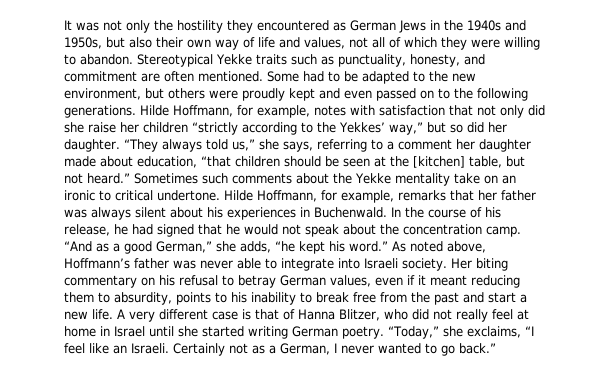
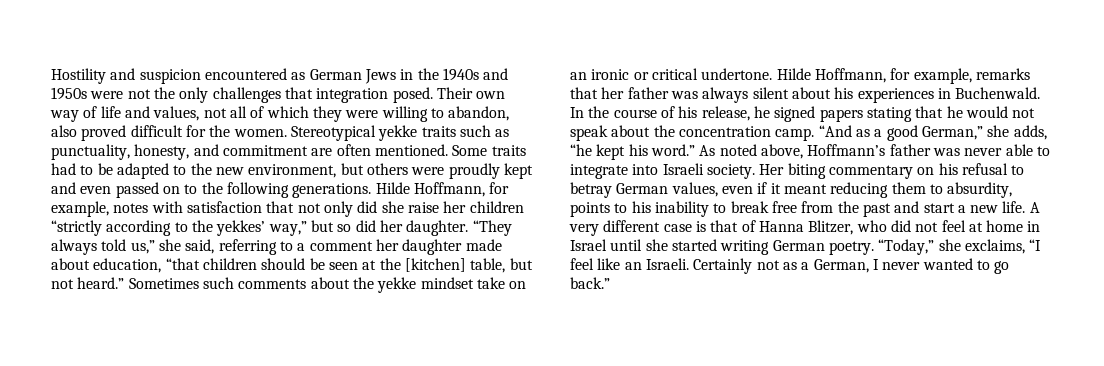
[64,20,253,33] It was not only the hostility they -> [51,68,201,84] Hostility and suspicion
[64,37,183,49] 1950s, but also their -> [51,87,473,103] 1950s were not the only challenges that integration posed. Their
[80,54,252,67] abandon. Stereotypical Yekke -> [448,106,510,121] [51,125,418,141] abandon, also proved difficult for the women. Stereotypical yekke
(299, 76) none -> [491,145,526,156] traits
[339,122,385,133] Yekkes’ -> [216,220,266,236] yekkes’
[282,141,313,152] says, -> [185,239,215,254] said,
[355,173,450,186] Yekke mentality -> [377,277,474,293] yekke mindset
[99,190,111,201] to -> [633,72,649,80] or
[132,224,194,237] had signed -> [774,106,912,122] signed papers stating
[456,309,488,322] really -> (939, 227) none

